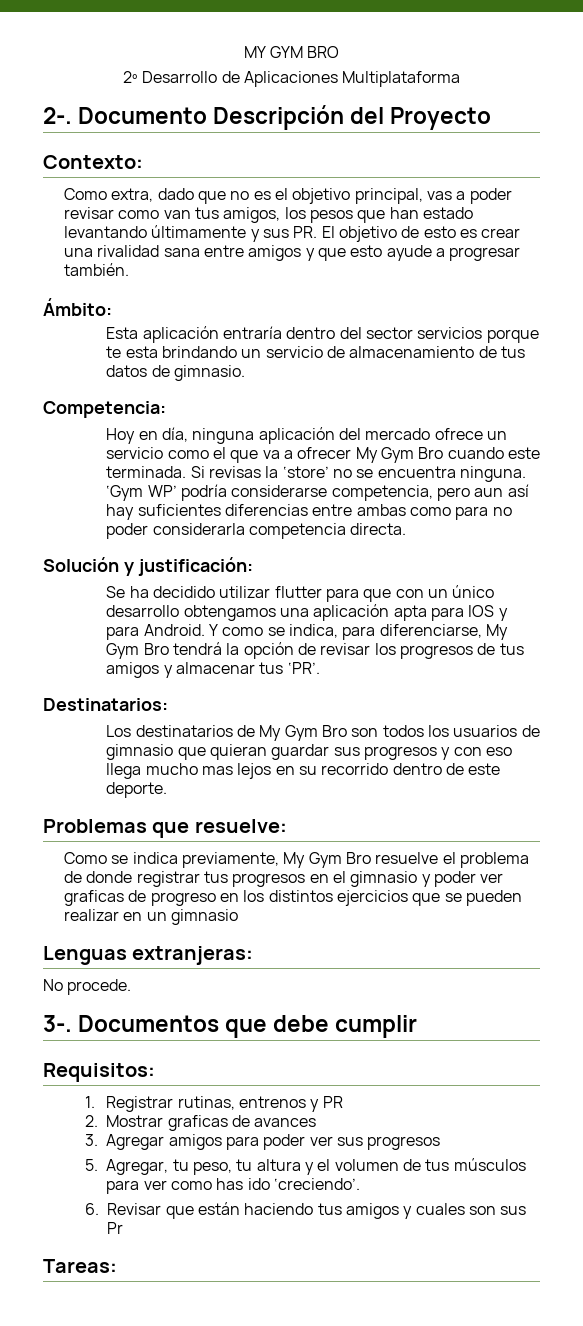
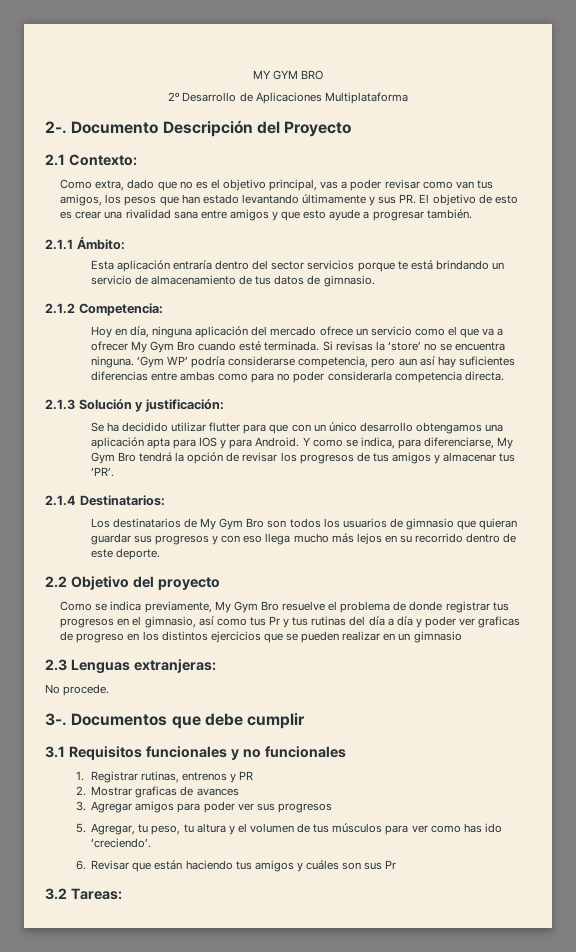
(492, 118) none -> [45,154,65,166] 2.1
(130, 269) none -> [45,239,73,250] 2.1.1
[125,346,158,358] esta -> [410,260,433,270] está
(246, 373) none -> [45,303,75,314] 2.1.2
[507,447,540,459] este -> [239,341,262,351] esté
(407, 529) none -> [45,399,75,410] 2.1.3
(320, 668) none -> [45,495,76,506] 2.1.4
[202,766,234,775] mas -> [331,533,354,543] más
[43,819,287,838] Problemas que resuelve: -> [45,576,220,590] 2.2 Objetivo del proyecto
[350,871,418,887] gimnasio -> [144,616,413,628] gimnasio, así como tus Pr y tus rutinas del día a día
(239, 917) none -> [45,659,67,671] 2.3
[43,1063,155,1082] Requisitos: -> [45,746,346,760] 3.1 Requisitos funcionales y no funcionales
[415,1203,465,1215] cuales -> [306,860,340,870] cuáles
(124, 1228) none -> [45,888,67,900] 3.2

